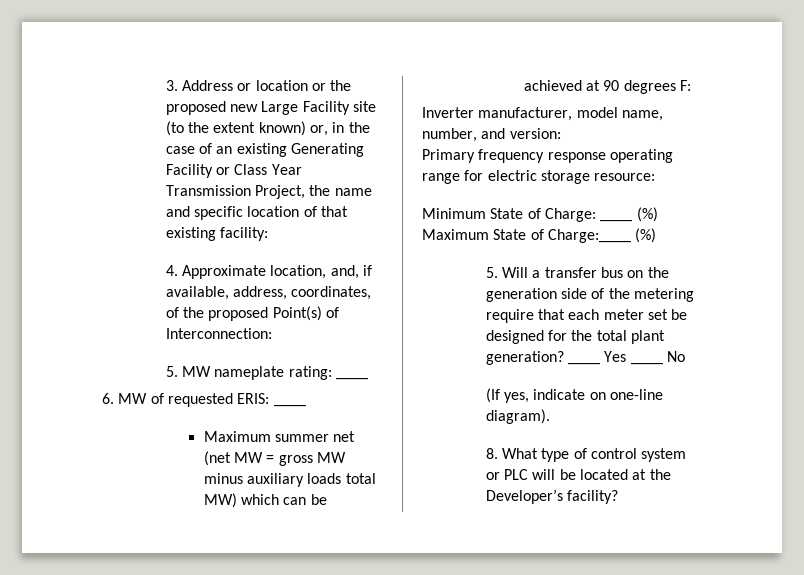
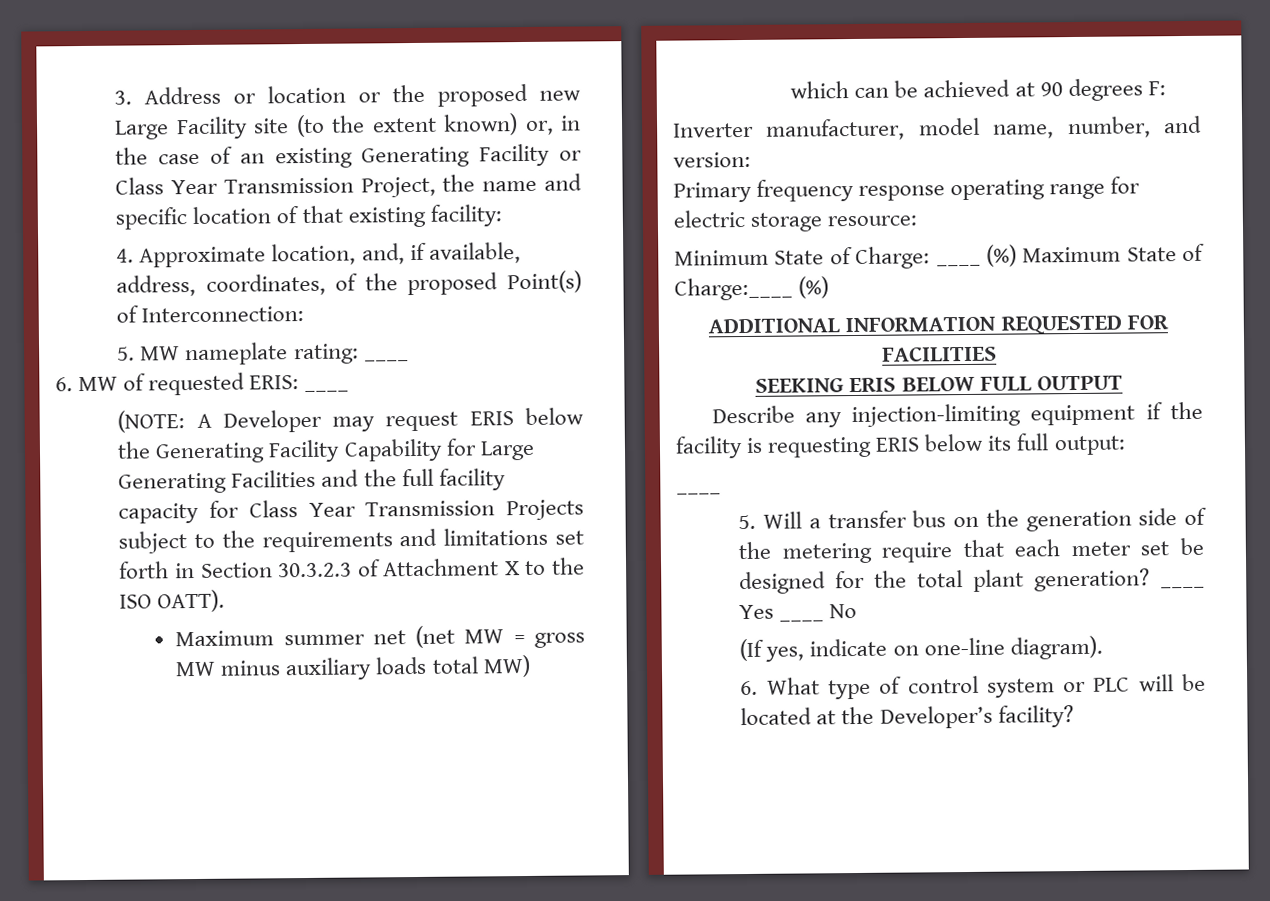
(306, 405) none -> [117,407,584,433] [117,438,535,464] [118,468,506,494] [118,499,584,524] [118,527,584,554] [118,557,585,579] [119,589,226,613] // (NOTE: A Developer may request ERIS below the Generating Facility Capability for Large Generating Facilities and the full facility capacity for Class Year Transmission Projects subject to the requirements and limitations set forth in Section 30.3.2.3 of Attachment X to the ISO OATT).
(657, 235) none -> [708,315,1169,335] [881,345,997,362] [755,375,1123,393] [711,401,1203,428] [675,433,1126,459] [676,491,721,495] // ADDITIONAL INFORMATION REQUESTED FOR FACILITIES // SEEKING ERIS BELOW FULL OUTPUT // Describe any injection-limiting equipment if the facility is requesting ERIS below its full output: // ____
[485,448,498,459] 8. -> [740,680,759,696] 6.

